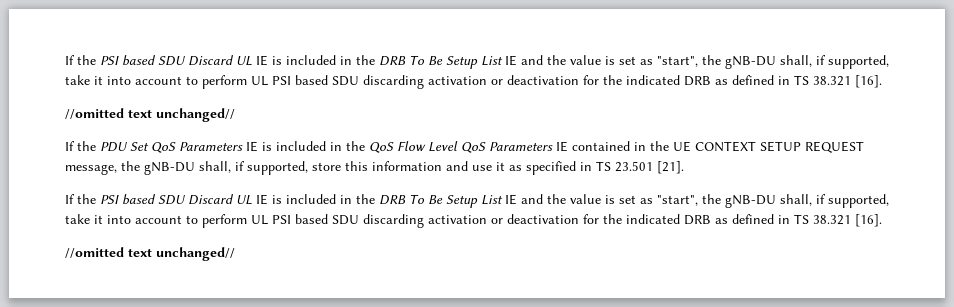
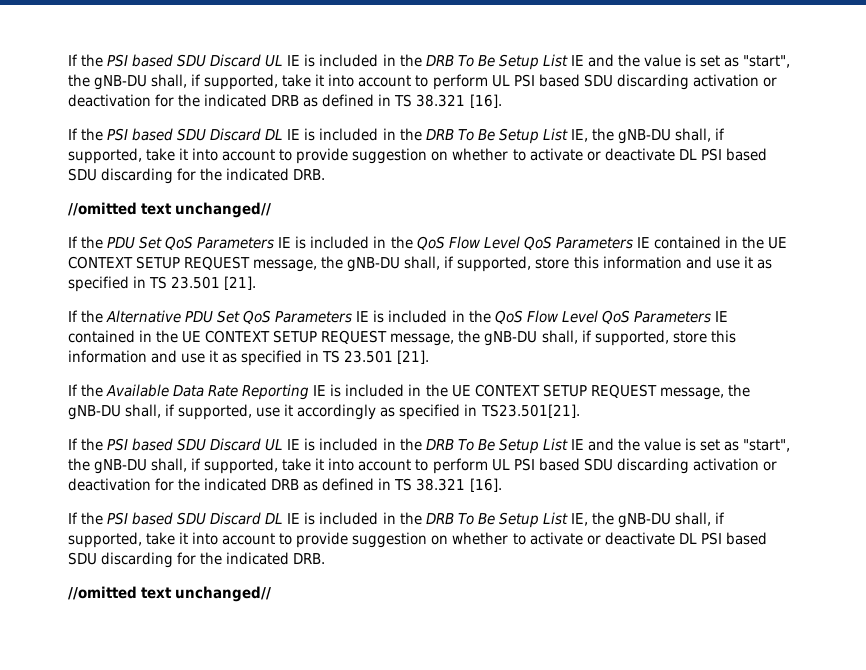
(882, 81) none -> [68,128,726,144] [68,148,767,164] [68,168,326,184] // If the PSI based SDU Discard DL IE is included in the DRB To Be Setup List IE, the gNB-DU shall, if supported, take it into account to provide suggestion on whether to activate or deactivate DL PSI based SDU discarding for the indicated DRB.
(684, 167) none -> [68,310,728,324] [68,330,736,346] [68,350,430,366] [68,384,750,400] [68,404,580,420] // If the Alternative PDU Set QoS Parameters IE is included in the QoS Flow Level QoS Parameters IE contained in the UE CONTEXT SETUP REQUEST message, the gNB-DU shall, if supported, store this information and use it as specified in TS 23.501 [21]. // If the Available Data Rate Reporting IE is included in the UE CONTEXT SETUP REQUEST message, the gNB-DU shall, if supported, use it accordingly as specified in TS23.501[21].
(882, 220) none -> [68,512,726,528] [68,532,767,548] [68,552,326,568] // If the PSI based SDU Discard DL IE is included in the DRB To Be Setup List IE, the gNB-DU shall, if supported, take it into account to provide suggestion on whether to activate or deactivate DL PSI based SDU discarding for the indicated DRB.

